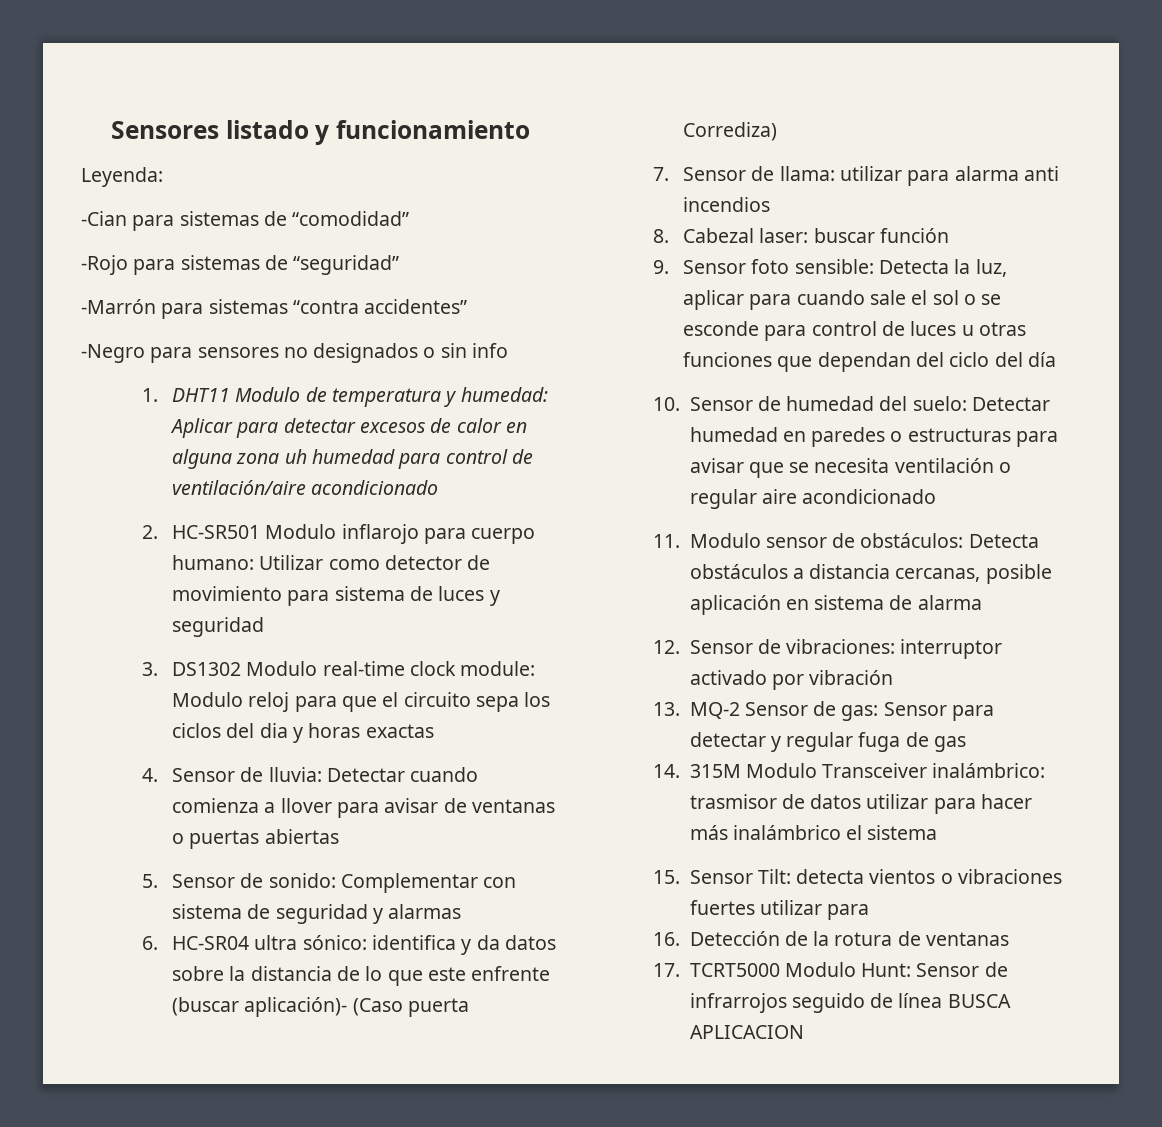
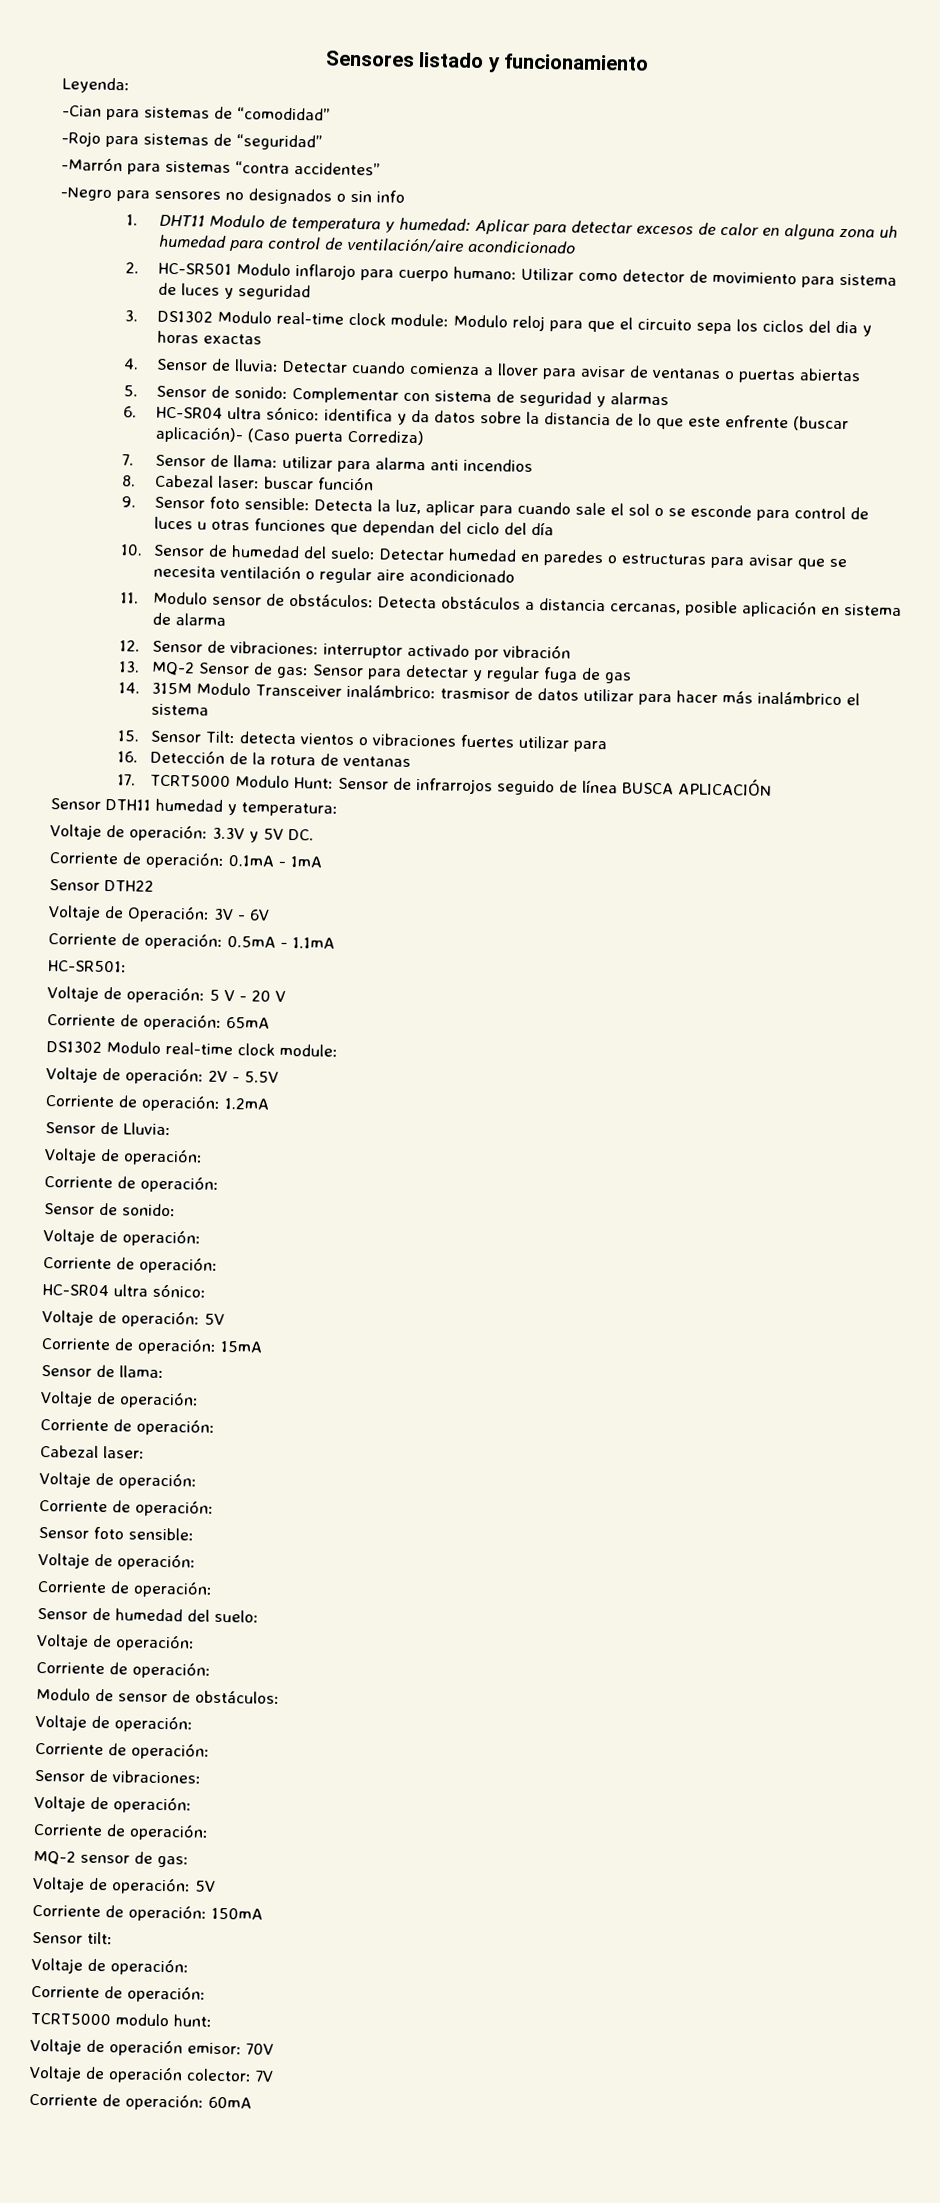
[689,1025,804,1039] APLICACION -> [677,778,772,796] [50,798,338,817] [50,824,314,843] [49,851,322,869] [49,879,154,892] [48,905,270,923] [48,932,335,950] [48,960,127,973] [47,986,286,1004] [47,1013,270,1031] [46,1041,338,1057] [46,1067,279,1085] [45,1094,270,1112] [45,1121,171,1136] [44,1148,203,1166] [44,1175,219,1193] [44,1202,176,1217] [43,1229,201,1247] [43,1256,218,1274] [42,1283,206,1298] [42,1310,225,1328] [41,1337,263,1355] [41,1364,164,1379] [40,1391,199,1409] [40,1418,215,1436] [40,1444,145,1459] [39,1471,197,1490] [39,1499,214,1517] [38,1526,194,1541] [38,1552,196,1571] [37,1580,213,1598] [37,1607,259,1623] [36,1633,195,1652] [36,1661,211,1679] [36,1687,280,1704] [35,1714,193,1733] [35,1742,210,1760] [34,1769,201,1784] [34,1795,192,1814] [33,1823,209,1841] [33,1850,189,1868] [32,1876,216,1895] [32,1904,263,1922] [32,1931,113,1945] [31,1957,189,1976] [31,1985,206,2003] [30,2012,212,2027] [30,2038,274,2057] [29,2065,274,2084] [29,2093,252,2111] APLICACIÓN // Sensor DTH11 humedad y temperatura: // Voltaje de operación: 3.3V y 5V DC. // Corriente de operación: 0.1mA - 1mA // Sensor DTH22 // Voltaje de Operación: 3V - 6V // Corriente de operación: 0.5mA - 1.1mA // HC-SR501: // Voltaje de operación: 5 V - 20 V // Corriente de operación: 65mA // DS1302 Modulo real-time clock module: // Voltaje de operación: 2V - 5.5V // Corriente de operación: 1.2mA // Sensor de Lluvia: // Voltaje de operación: // Corriente de operación: // Sensor de sonido: // Voltaje de operación: // Corriente de operación: // HC-SR04 ultra sónico: // Voltaje de operación: 5V // Corriente de operación: 15mA // Sensor de llama: // Voltaje de operación: // Corriente de operación: // Cabezal laser: // Voltaje de operación: // Corriente de operación: // Sensor foto sensible: // Voltaje de operación: // Corriente de operación: // Sensor de humedad del suelo: // Voltaje de operación: // Corriente de operación: // Modulo de sensor de obstáculos: // Voltaje de operación: // Corriente de operación: // Sensor de vibraciones: // Voltaje de operación: // Corriente de operación: // MQ-2 sensor de gas: // Voltaje de operación: 5V // Corriente de operación: 150mA // Sensor tilt: // Voltaje de operación: // Corriente de operación: // TCRT5000 modulo hunt: // Voltaje de operación emisor: 70V // Voltaje de operación colector: 7V // Corriente de operación: 60mA

